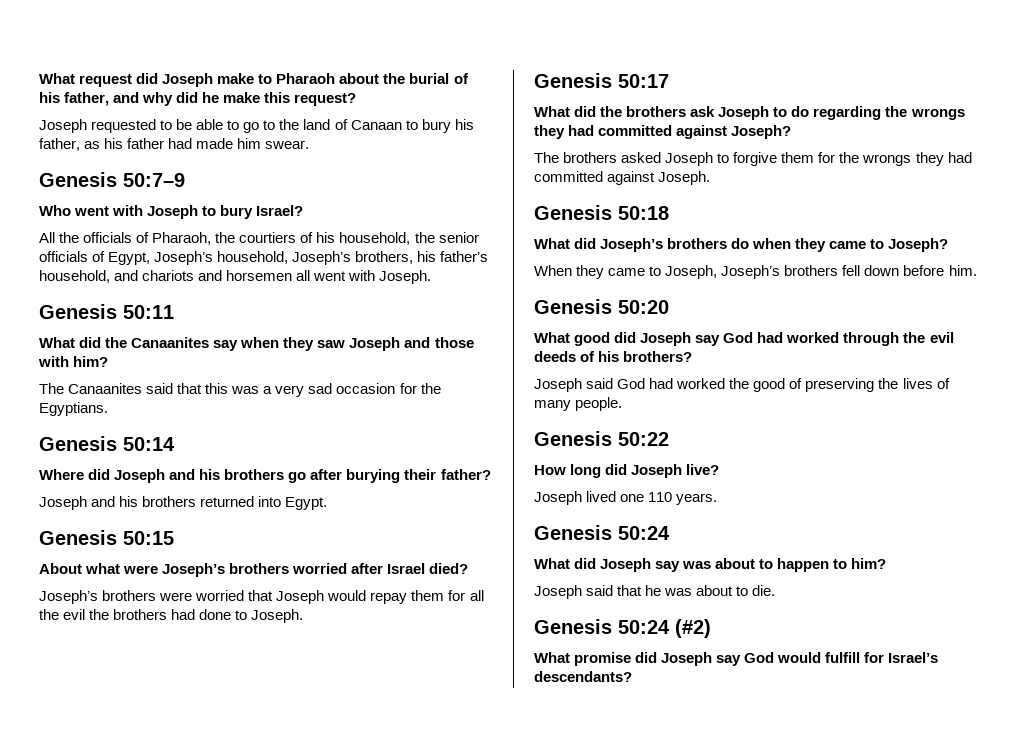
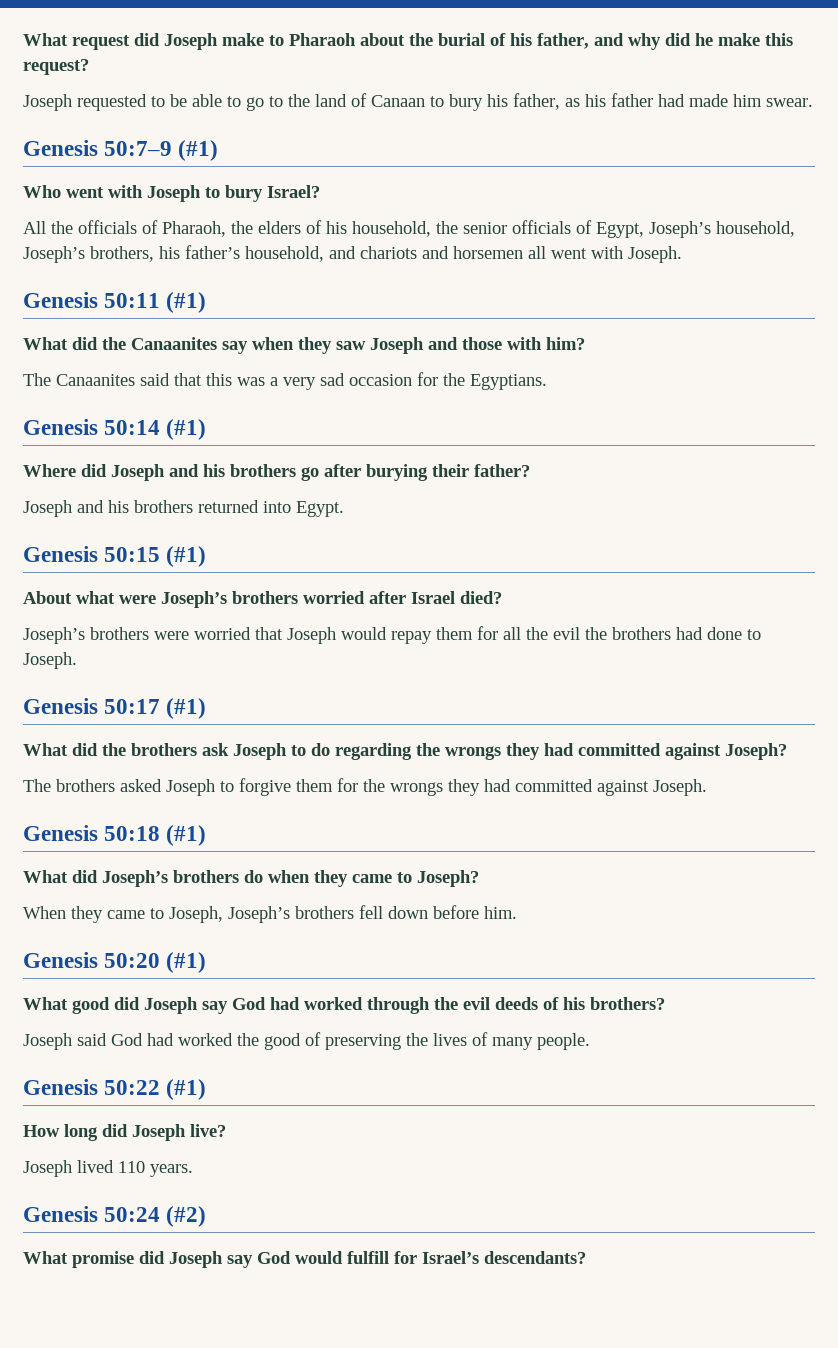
(185, 180) none -> [178,140,219,161] (#1)
[239,232,297,243] courtiers -> [258,221,301,234] elders
(174, 312) none -> [166,292,207,313] (#1)
(175, 444) none -> [166,419,207,440] (#1)
(174, 538) none -> [166,546,207,567] (#1)
(669, 81) none -> [166,698,207,719] (#1)
(669, 213) none -> [166,825,207,846] (#1)
(669, 307) none -> [166,952,207,973] (#1)
(669, 439) none -> [166,1079,207,1100] (#1)
[620,494,645,502] one -> (114, 1166) none
[534,558,887,572] [534,585,776,599] [534,619,670,634] // What did Joseph say was about to happen to him? // Joseph said that he was about to die. // Genesis 50:24 -> (161, 1214) none

